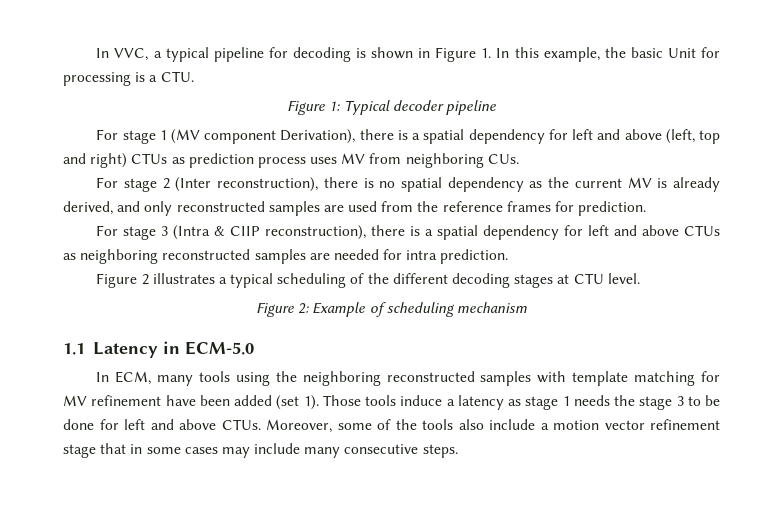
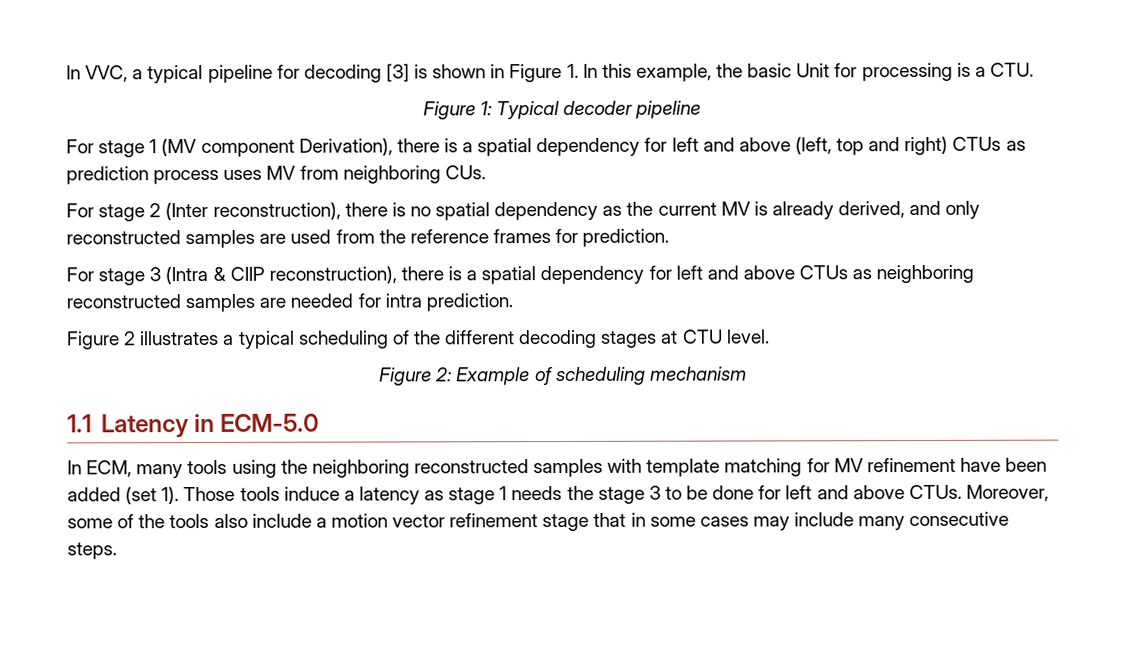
(351, 54) none -> [385,63,410,82] [3]

